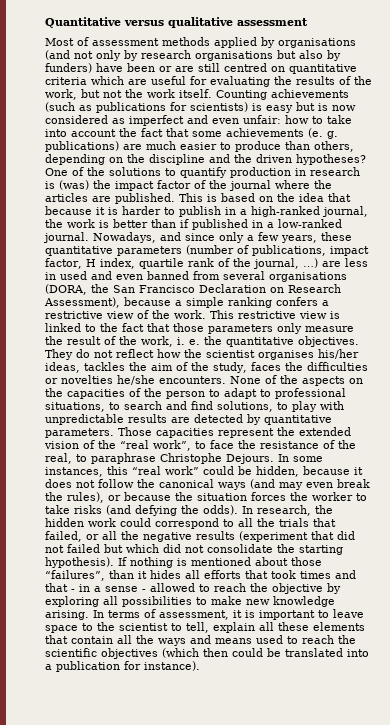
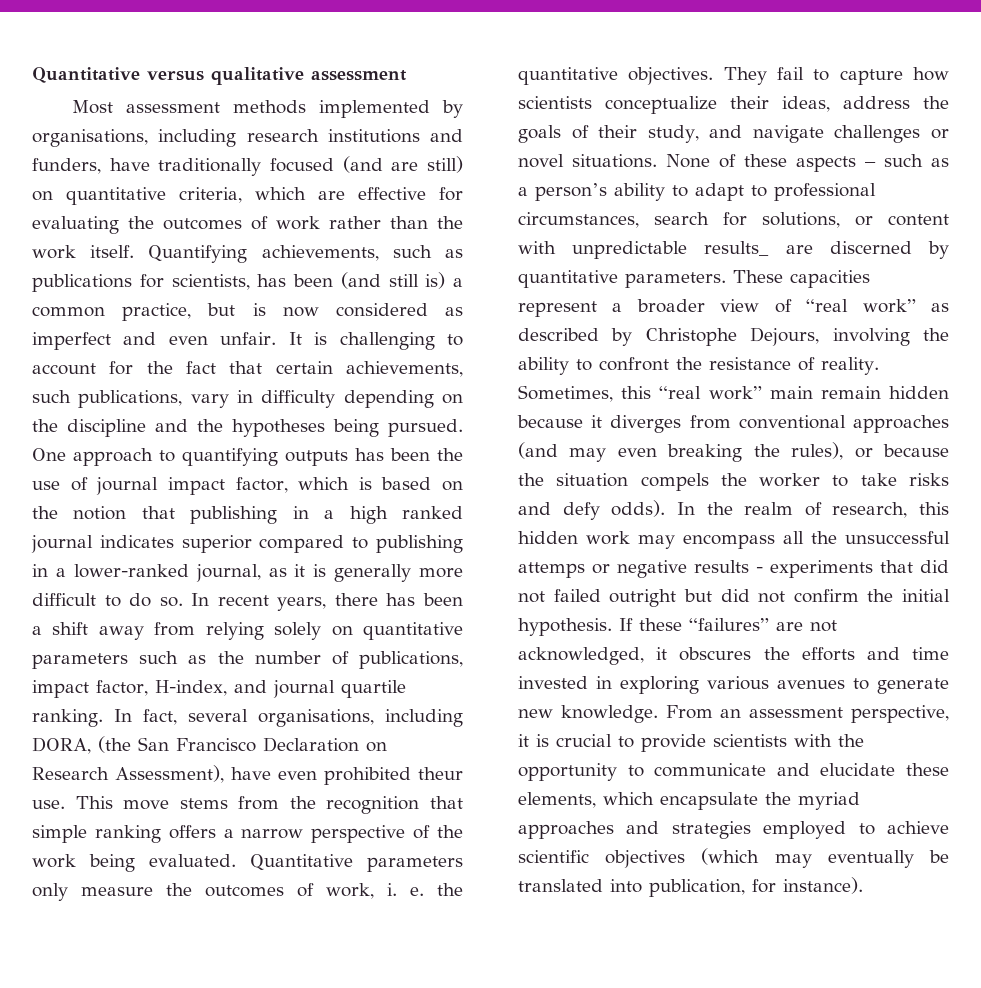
[77,37,89,46] of -> (114, 107) none
[214,37,356,48] [45,50,341,61] [45,63,357,74] [45,77,87,85] applied by organisations (and not only by research organisations but also by funders) have been or are still centred on quantitative criteria -> [319,100,464,118] [32,129,463,147] [32,156,464,176] [32,187,242,205] implemented by organisations, including research institutions and funders, have traditionally focused (and are still) on quantitative criteria,
[151,76,186,85] useful -> [358,187,426,200] effective
[296,76,372,85] [45,89,349,100] [45,102,293,113] results of the work, but not the work itself. Counting achievements (such as publications for scientists) is easy -> [163,216,463,230] [32,245,463,263] [32,272,463,292] [32,303,192,321] outcomes of work rather than the work itself. Quantifying achievements, such as publications for scientists, has been (and still is) a common practice,
[243,115,352,124] [45,128,338,139] [45,141,354,152] unfair: how to take into account the fact that some achievements (e. g. publications) are much easier to produce than others, -> [220,332,463,350] [32,361,463,377] [32,390,336,408] unfair. It is challenging to account for the fact that certain achievements, such publications, vary in difficulty
[256,154,366,165] [45,167,360,178] [45,180,332,191] [45,193,351,204] [45,206,368,217] [45,219,342,230] [43,232,352,243] [45,245,369,256] [45,258,368,269] [45,271,347,282] [45,284,109,295] driven hypotheses? One of the solutions to quantify production in research is (was) the impact factor of the journal where the articles are published. This is based on the idea that because it is harder to publish in a high-ranked journal, the work is better than if published in a low-ranked journal. Nowadays, and since only a few years, these quantitative parameters (number of publications, impact factor, H index, quartile rank of the journal, …) are less in used and even banned from several organisations (DORA, the -> [232,419,463,437] [32,448,463,466] [32,477,463,495] [32,506,464,524] [31,535,464,553] [32,564,463,582] [32,593,463,611] [32,622,463,640] [32,651,463,669] [32,680,406,698] [32,709,463,727] [32,736,131,754] hypotheses being pursued. One approach to quantifying outputs has been the use of journal impact factor, which is based on the notion that publishing in a high ranked journal indicates superior compared to publishing in a lower-ranked journal, as it is generally more difficult to do so. In recent years, there has been a shift away from relying solely on quantitative parameters such as the number of publications, impact factor, H-index, and journal quartile ranking. In fact, several organisations, including DORA, (the
[124,297,329,308] [45,310,340,319] [45,323,204,332] because a simple ranking confers a restrictive view of the work. This restrictive view is linked to the fact that those -> [231,767,463,785] [32,796,463,814] [32,825,463,843] [32,854,353,872] have even prohibited theur use. This move stems from the recognition that simple ranking offers a narrow perspective of the work being evaluated. Quantitative
[67,336,137,345] result of the -> [205,883,314,897] outcomes of
[76,349,359,360] [45,362,368,373] [45,375,363,386] [45,388,346,399] [45,401,344,412] [45,414,243,425] do not reflect how the scientist organises his/her ideas, tackles the aim of the study, faces the difficulties or novelties he/she encounters. None of the aspects on the capacities of the person to adapt to professional situations, to search and find solutions, to play with unpredictable results are detected -> [777,67,949,85] [518,96,949,114] [518,125,949,143] [518,154,949,172] [518,183,876,201] [518,212,949,228] [518,241,912,259] fail to capture how scientists conceptualize their ideas, address the goals of their study, and navigate challenges or novel situations. None of these aspects – such as a person’s ability to adapt to professional circumstances, search for solutions, or content with unpredictable results_ are discerned
[118,427,152,436] Those -> [733,270,783,283] These
[277,427,351,436] [44,440,356,451] [45,453,323,464] [45,466,363,477] [45,479,246,490] the extended vision of the “real work”, to face the resistance of the real, to paraphrase Christophe Dejours. In some instances, this “real work” could be hidden, because it does not follow the canonical ways -> [612,299,949,313] [518,327,949,346] [518,357,879,375] [518,385,949,402] [517,415,949,433] a broader view of “real work” as described by Christophe Dejours, involving the ability to confront the resistance of reality. Sometimes, this “real work” main remain hidden because it diverges from conventional approaches
[337,479,370,488] break -> [667,444,743,462] breaking
[251,492,286,501] forces -> [640,473,709,491] compels
[106,505,333,516] [45,518,336,529] [45,531,355,542] [45,544,343,555] [45,557,322,568] [45,570,356,581] [45,583,341,594] [45,596,335,607] [45,609,364,620] [45,622,365,633] [45,635,356,646] (and defying the odds). In research, the hidden work could correspond to all the trials that failed, or all the negative results (experiment that did not failed but which did not consolidate the starting hypothesis). If nothing is mentioned about those “failures”, than it hides all efforts that took times and that - in a sense - allowed to reach the objective by exploring all possibilities to make new knowledge arising. In terms of assessment, it is important to leave space to the scientist to tell, explain all these elements that contain all the ways and means used to reach the -> [518,500,949,520] [518,531,950,549] [518,560,949,578] [518,589,950,607] [518,618,837,636] [518,647,949,665] [518,676,949,694] [518,705,949,723] [518,734,864,752] [518,763,949,781] [518,792,860,810] [518,821,949,839] and defy odds). In the realm of research, this hidden work may encompass all the unsuccessful attemps or negative results - experiments that did not failed outright but did not confirm the initial hypothesis. If these “failures” are not acknowledged, it obscures the efforts and time invested in exploring various avenues to generate new knowledge. From an assessment perspective, it is crucial to provide scientists with the opportunity to communicate and elucidate these elements, which encapsulate the myriad approaches and strategies employed to achieve
[203,648,263,657] then could -> [774,850,914,868] may eventually
[45,661,120,672] a publication -> [649,879,745,897] publication,

